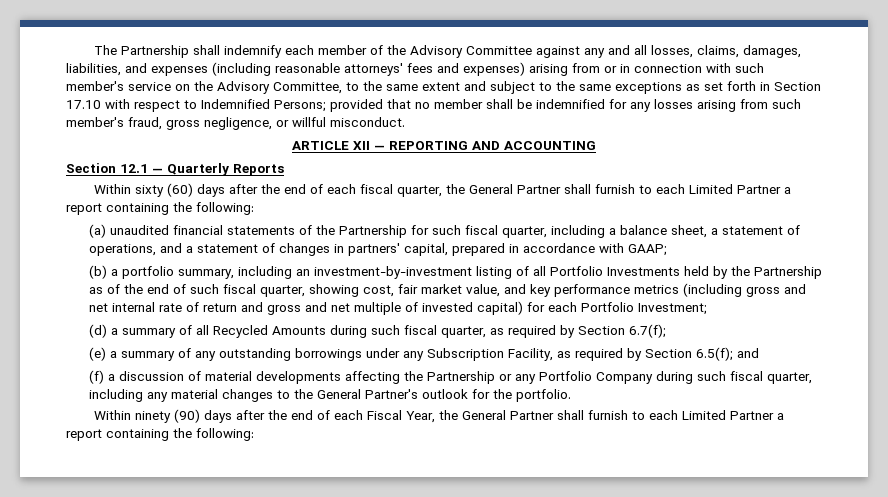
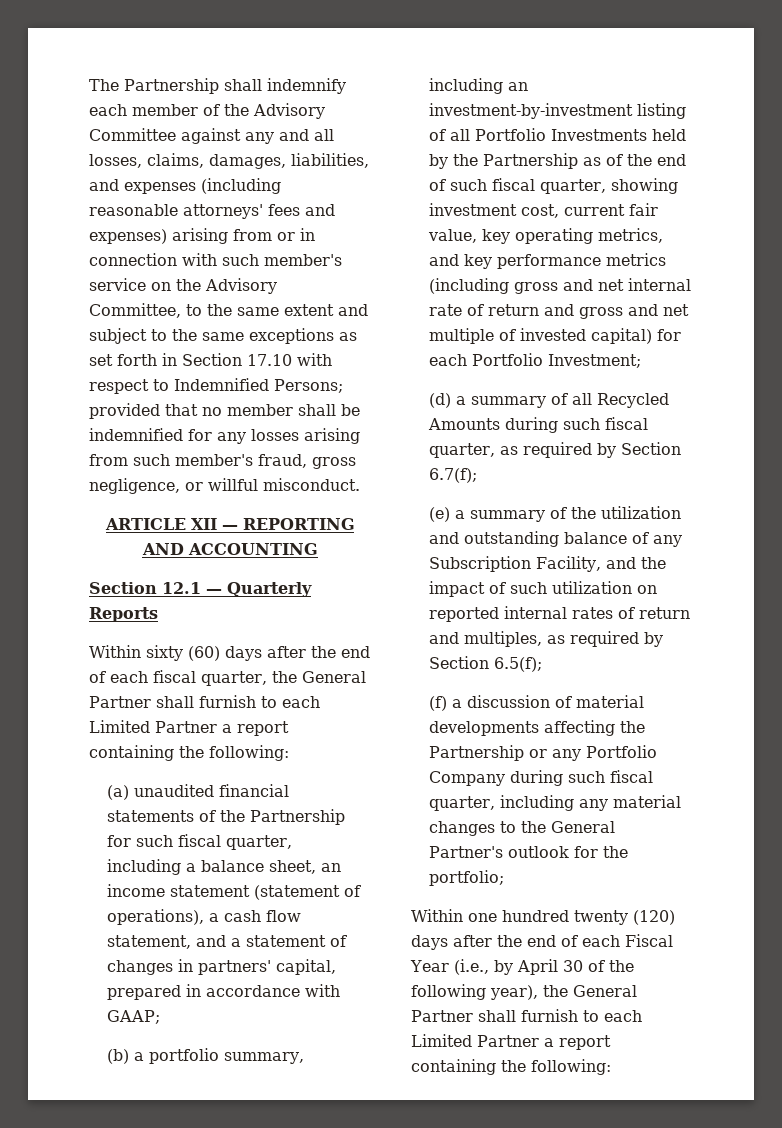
[710,225,800,235] [88,244,156,256] a statement of operations, -> [321,863,342,872] [107,884,362,900] [107,909,302,925] [107,935,192,949] an income statement (statement of operations), a cash flow statement,
[362,284,500,297] cost, fair market value, -> [429,203,659,218] [428,228,664,244] investment cost, current fair value, key operating metrics,
[194,348,553,361] any outstanding borrowings under any Subscription Facility, -> [571,506,682,519] [429,531,683,547] [429,556,667,572] [429,581,658,597] [429,606,691,622] [429,631,543,647] the utilization and outstanding balance of any Subscription Facility, and the impact of such utilization on reported internal rates of return and multiples,
[736,348,759,358] and -> (543, 664) none
[515,389,571,402] [93,409,200,423] portfolio. // Within ninety (90) -> [429,870,505,886] [411,909,675,925] portfolio; // Within one hundred twenty (120)
[405,411,435,423] Year, -> [410,959,634,975] [411,984,538,1000] Year (i.e., by April 30 of the following year),

